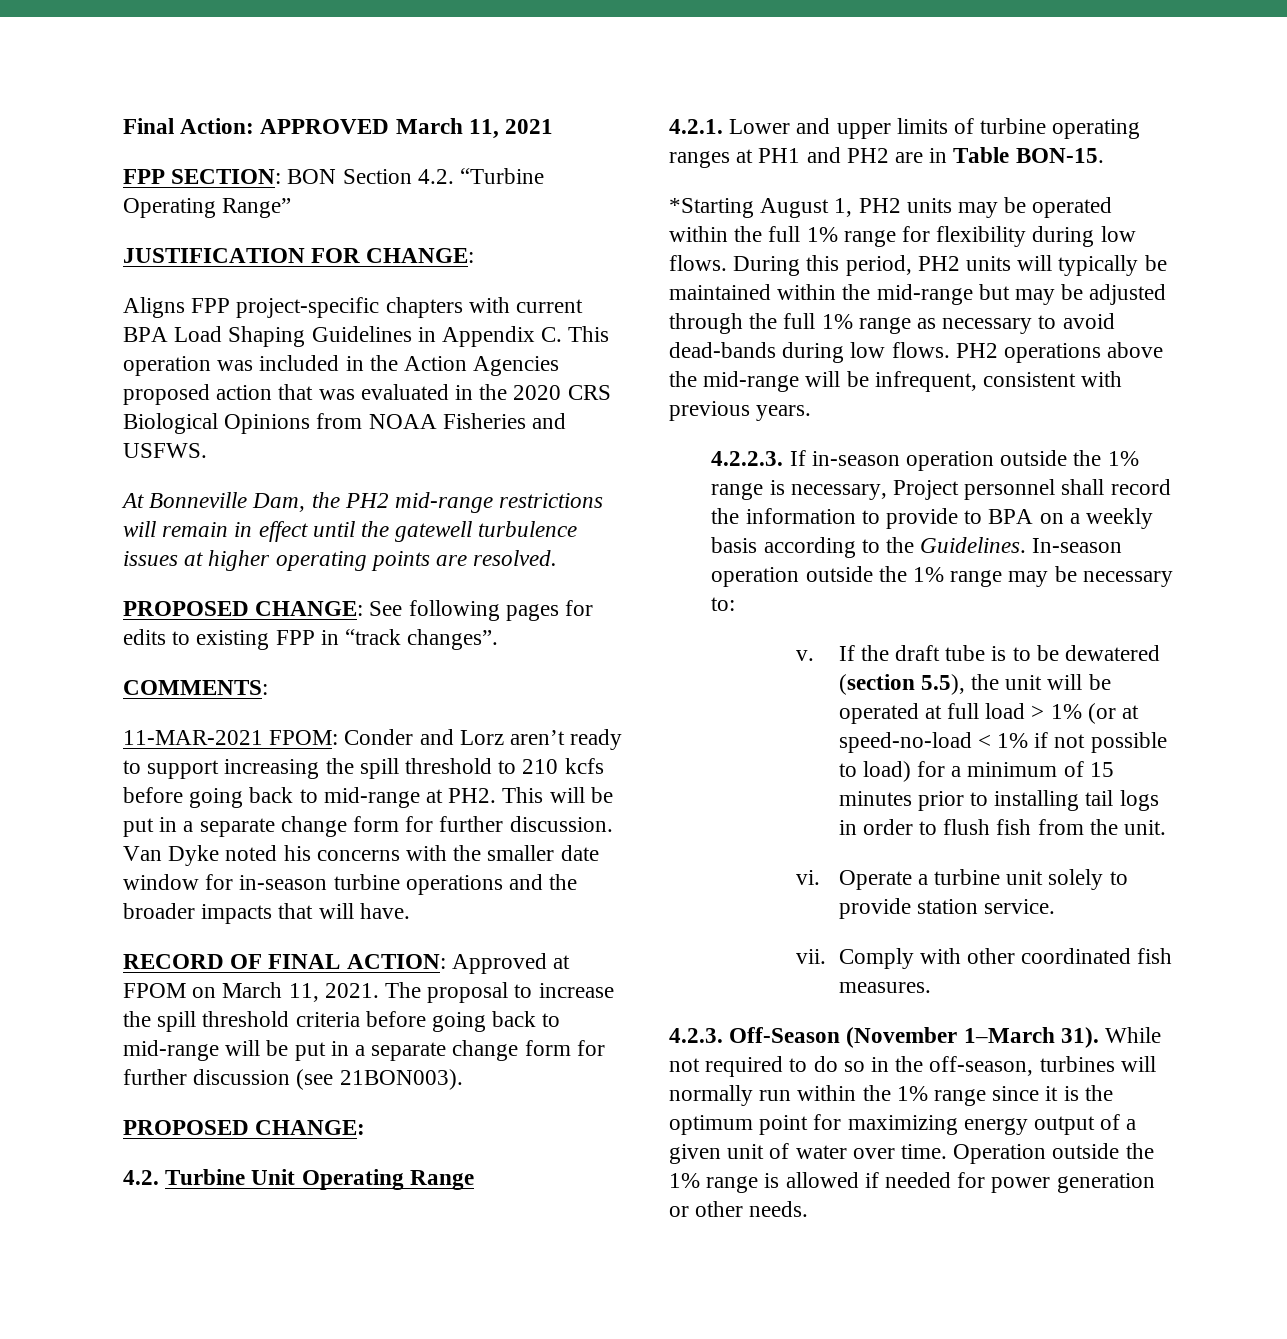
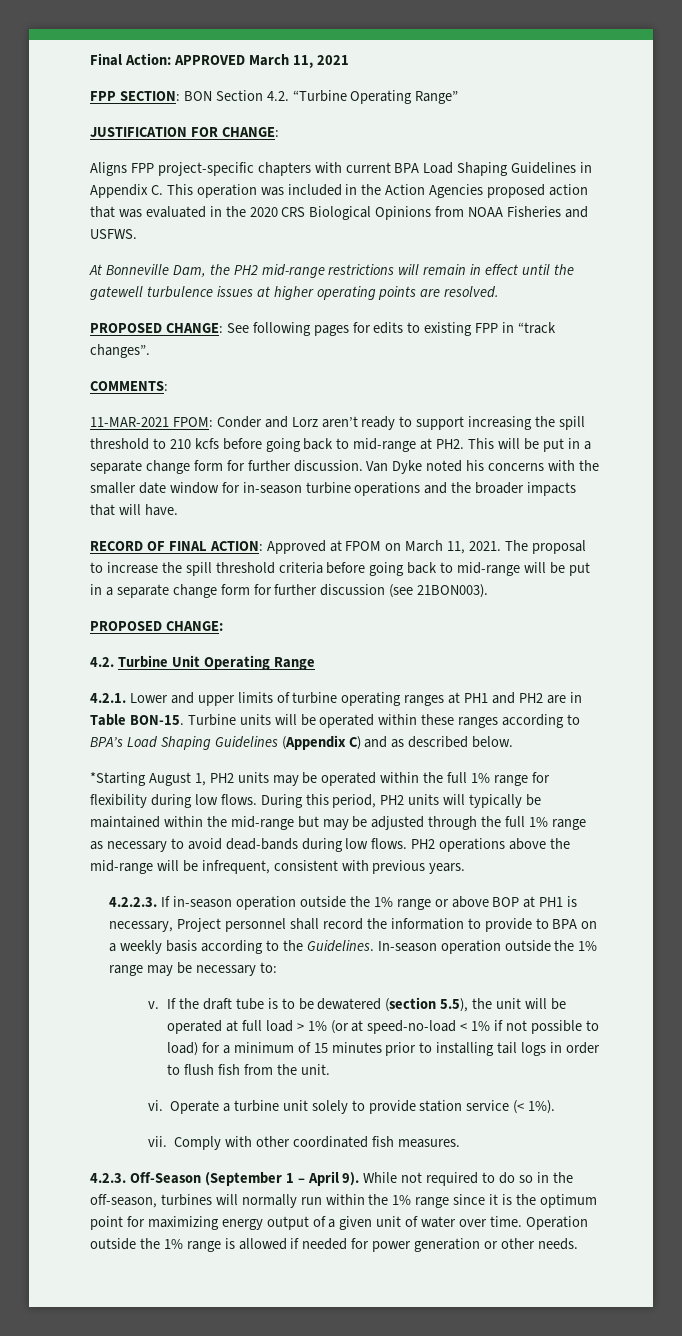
(1104, 155) none -> [187,714,581,728] [90,735,514,750] Turbine units will be operated within these ranges according to BPA’s Load Shaping Guidelines (Appendix C) and as described below.
(764, 491) none -> [434,896,564,908] or above BOP at PH1
[984,899,1056,914] service. -> [466,1100,556,1114] service (< 1%).
[846,1027,1099,1048] (November 1–March 31). -> [204,1171,360,1186] (September 1 – April 9).

